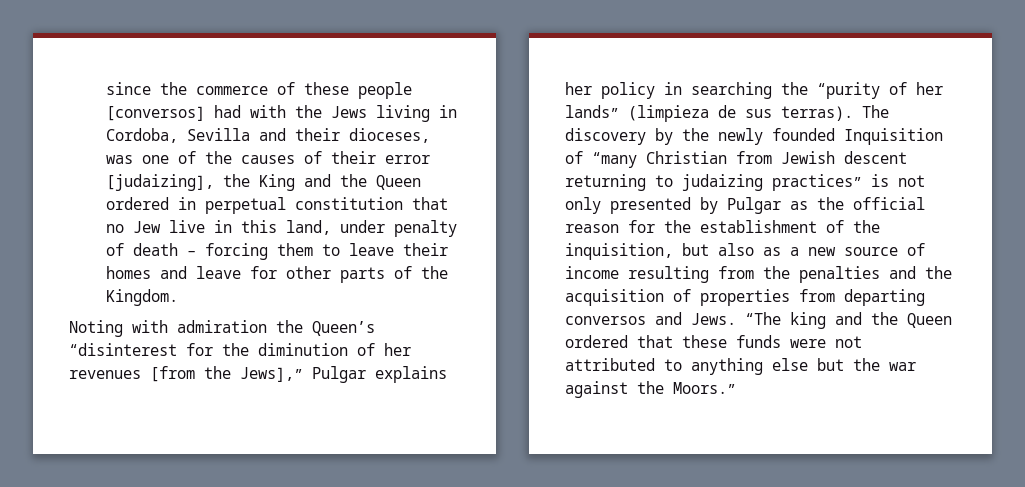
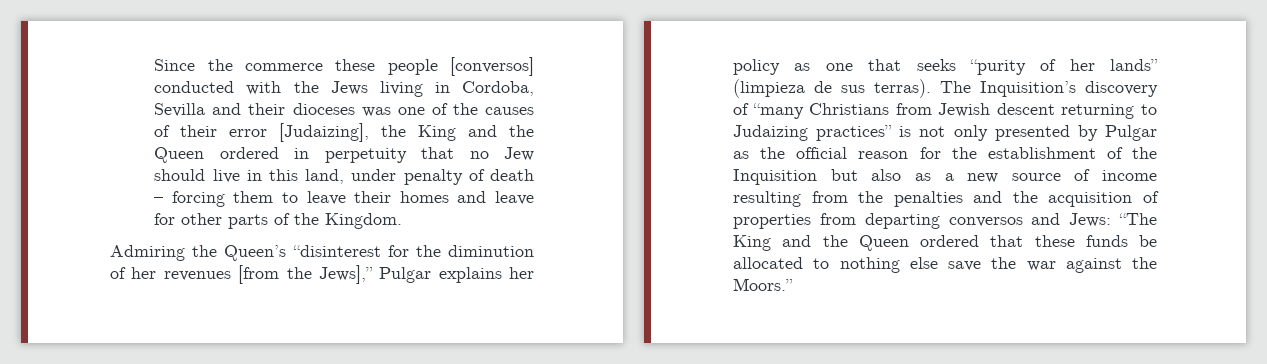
[105,82,151,95] since -> [154,59,196,71] Since
[276,82,295,95] of -> (323, 67) none
[213,105,241,118] had -> [154,81,235,93] conducted
[348,128,430,143] dioceses, -> [292,103,355,115] dioceses
[105,174,214,191] [judaizing], -> [279,123,370,142] [Judaizing],
[204,197,403,214] perpetual constitution -> [324,148,407,163] perpetuity
(161, 227) none -> [154,169,206,181] should
[69,320,267,337] Noting with admiration -> [110,245,185,261] Admiring
[664,82,808,99] in searching the -> [794,59,956,71] as one that seeks
[565,128,943,145] discovery by the newly founded Inquisition -> [980,81,1158,97] Inquisition’s discovery
[646,151,727,164] Christian -> [809,103,890,115] Christians
[682,174,763,191] judaizing -> [733,125,808,141] Judaizing
[565,243,673,260] inquisition, -> [733,169,817,185] Inquisition
[691,312,826,329] Jews. “The king -> [1069,213,1157,227] [733,235,771,251] Jews: “The King
[790,336,862,348] [565,358,844,375] were not attributed to anything else but -> [1139,235,1157,247] [733,257,981,273] be allocated to nothing else save

